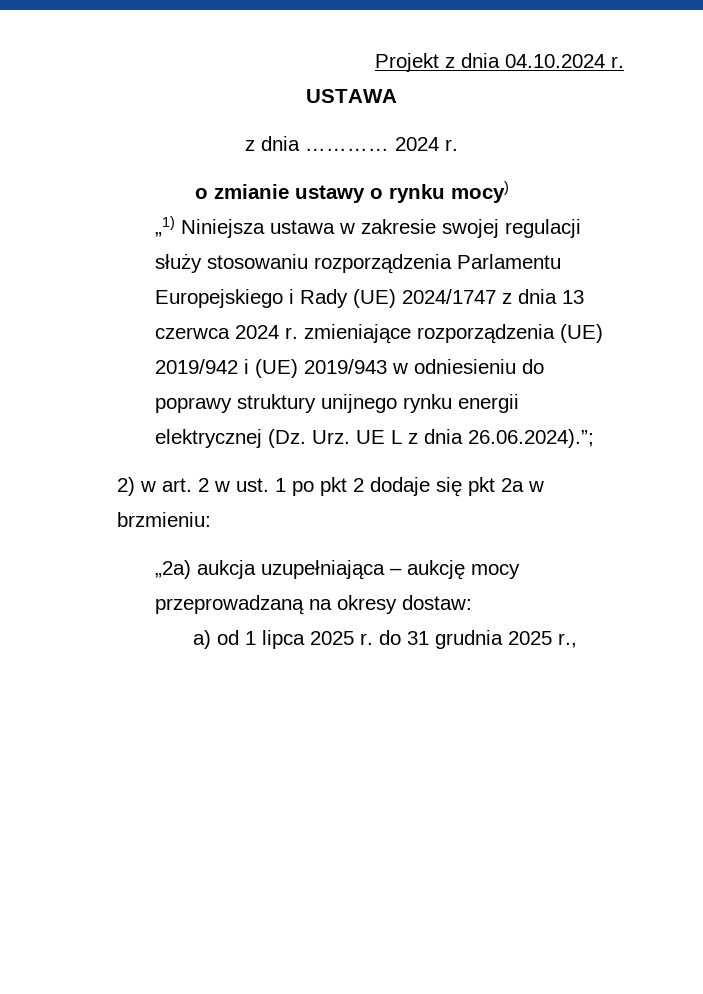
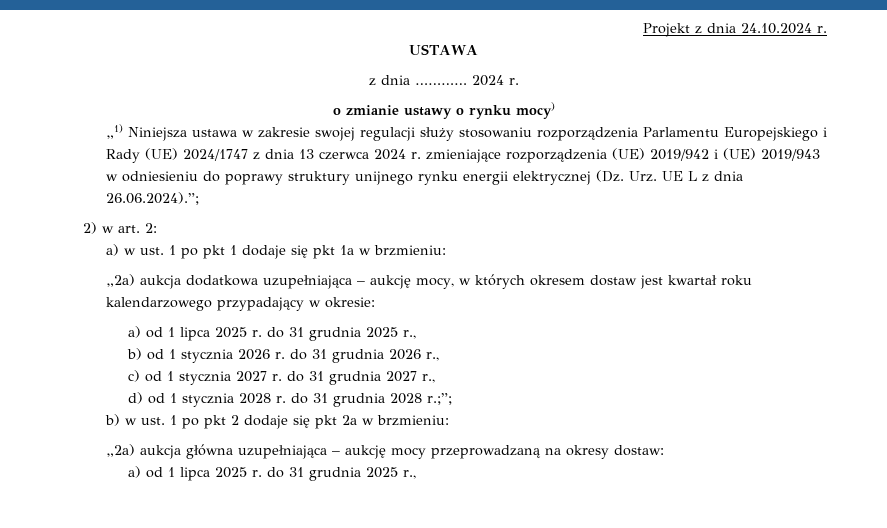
[505,54,605,68] 04.10.2024 -> [741,23,812,34] 24.10.2024
[198,478,210,492] 2 -> [144,223,157,233] [105,244,446,259] [105,274,752,289] [105,297,375,311] [128,326,417,341] [127,348,440,363] [128,370,436,385] [128,392,453,407] [104,414,120,426] 2: // a) w ust. 1 po pkt 1 dodaje się pkt 1a w brzmieniu: // „2a) aukcja dodatkowa uzupełniająca – aukcję mocy, w których okresem dostaw jest kwartał roku kalendarzowego przypadający w okresie: // a) od 1 lipca 2025 r. do 31 grudnia 2025 r., // b) od 1 stycznia 2026 r. do 31 grudnia 2026 r., // c) od 1 stycznia 2027 r. do 31 grudnia 2027 r., // d) od 1 stycznia 2028 r. do 31 grudnia 2028 r.;”; // b)
(257, 569) none -> [185,444,233,459] główna

